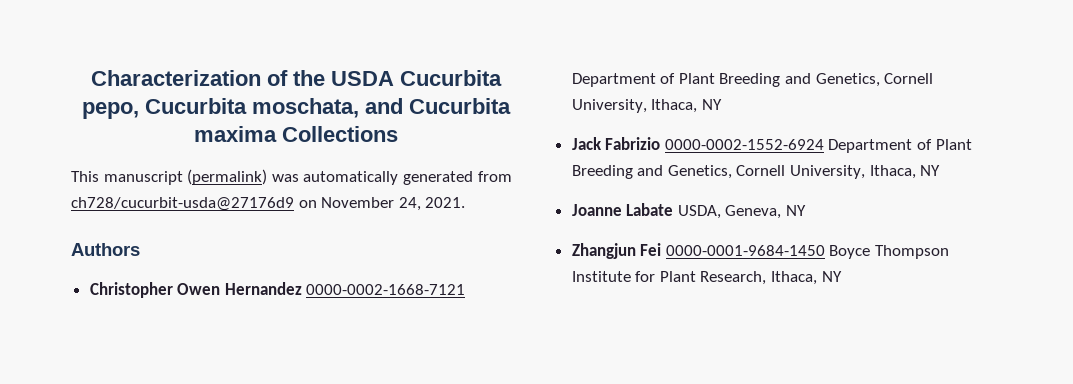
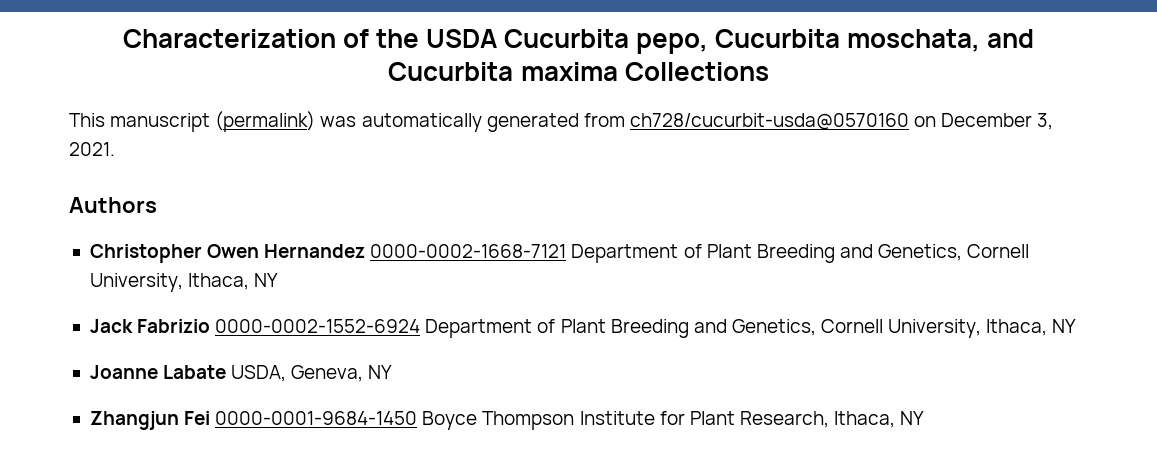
[71,197,421,211] ch728/cucurbit-usda@27176d9 on November 24, -> [629,113,1054,130] ch728/cucurbit-usda@0570160 on December 3,

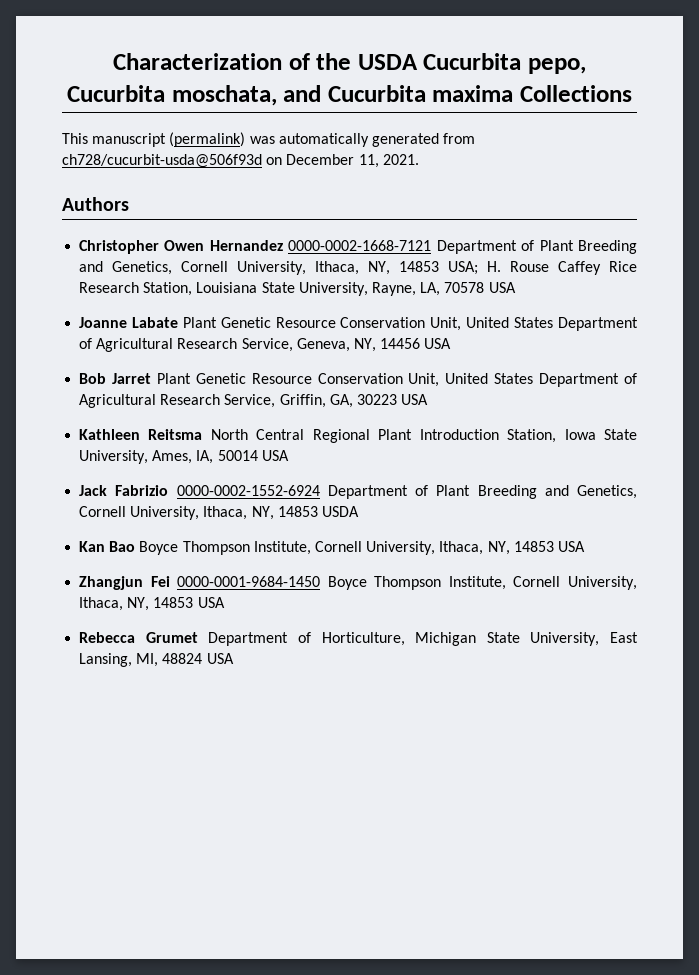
[629,113,909,130] ch728/cucurbit-usda@0570160 -> [62,154,262,168] ch728/cucurbit-usda@506f93d
[1037,113,1054,130] 3, -> [358,154,379,168] 11,
[254,273,279,287] NY -> [368,261,637,275] [79,282,516,296] [79,317,638,331] [79,338,452,352] [79,373,637,387] [79,394,429,408] [79,429,638,443] [79,450,289,464] NY, 14853 USA; H. Rouse Caffey Rice Research Station, Louisiana State University, Rayne, LA, 70578 USA // Joanne Labate Plant Genetic Resource Conservation Unit, United States Department of Agricultural Research Service, Geneva, NY, 14456 USA // Bob Jarret Plant Genetic Resource Conservation Unit, United States Department of Agricultural Research Service, Griffin, GA, 30223 USA // Kathleen Reitsma North Central Regional Plant Introduction Station, Iowa State University, Ames, IA, 50014 USA
[1052,319,1077,333] [89,365,393,382] NY // Joanne Labate USDA, Geneva, NY -> [251,506,359,520] [79,541,585,555] NY, 14853 USDA // Kan Bao Boyce Thompson Institute, Cornell University, Ithaca, NY, 14853 USA
[579,411,925,428] Institute for Plant Research, Ithaca, NY -> [448,576,637,590] [79,597,225,611] [79,632,638,646] [79,653,234,667] Institute, Cornell University, Ithaca, NY, 14853 USA // Rebecca Grumet Department of Horticulture, Michigan State University, East Lansing, MI, 48824 USA

